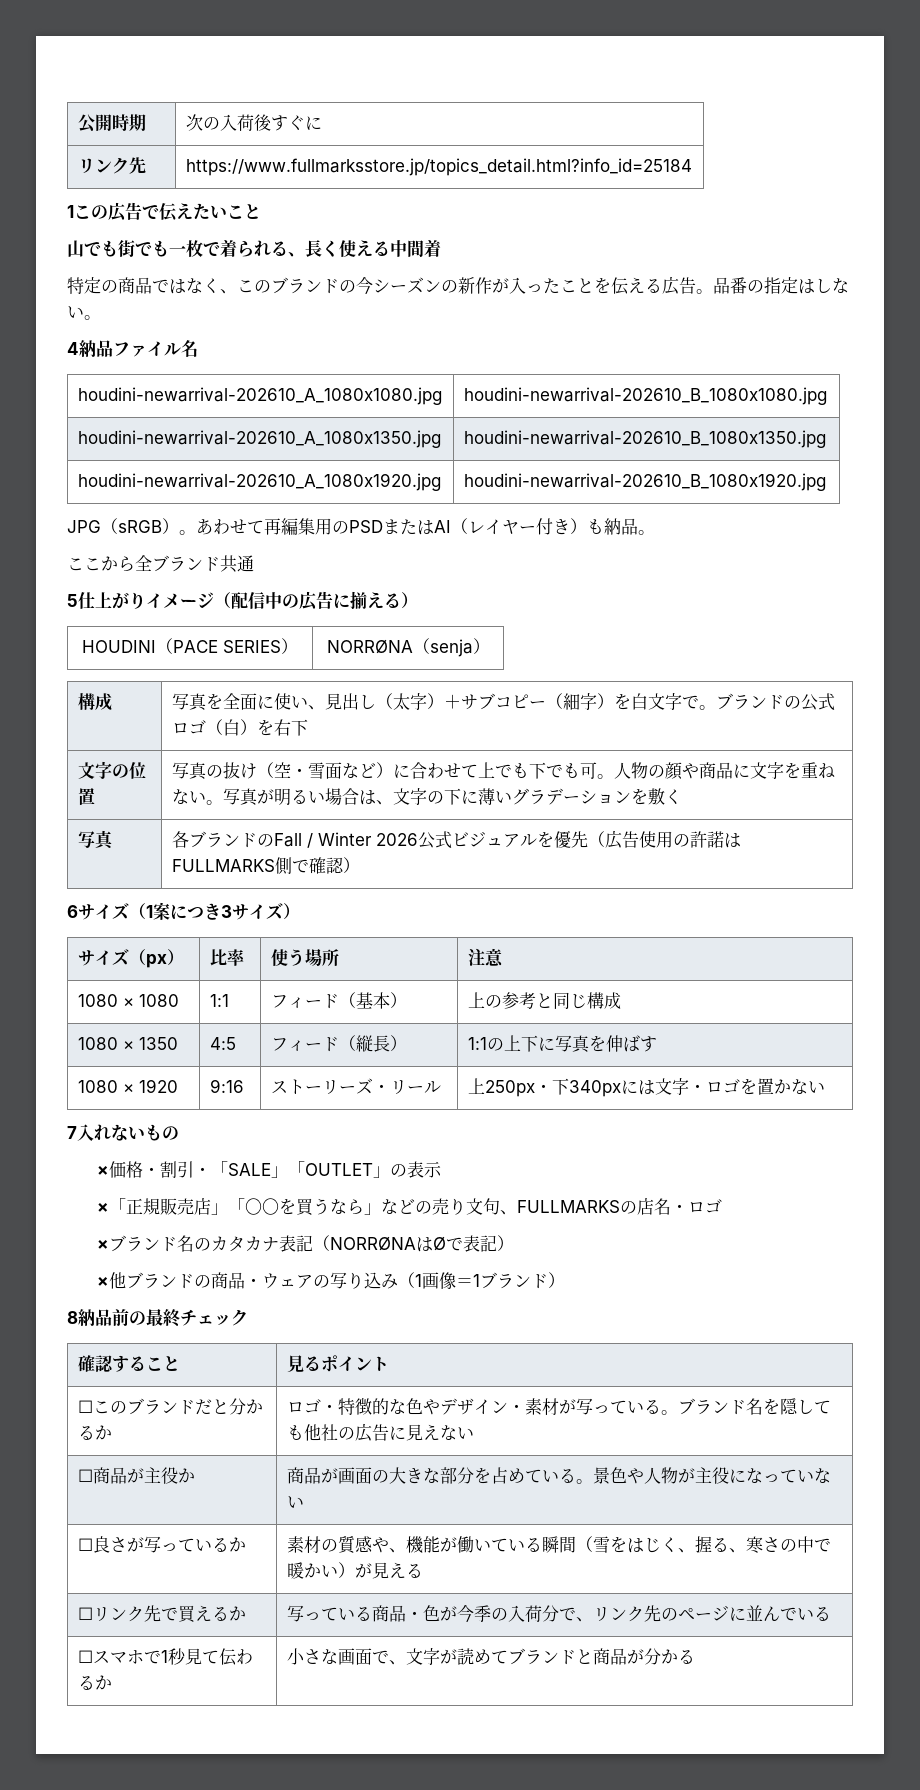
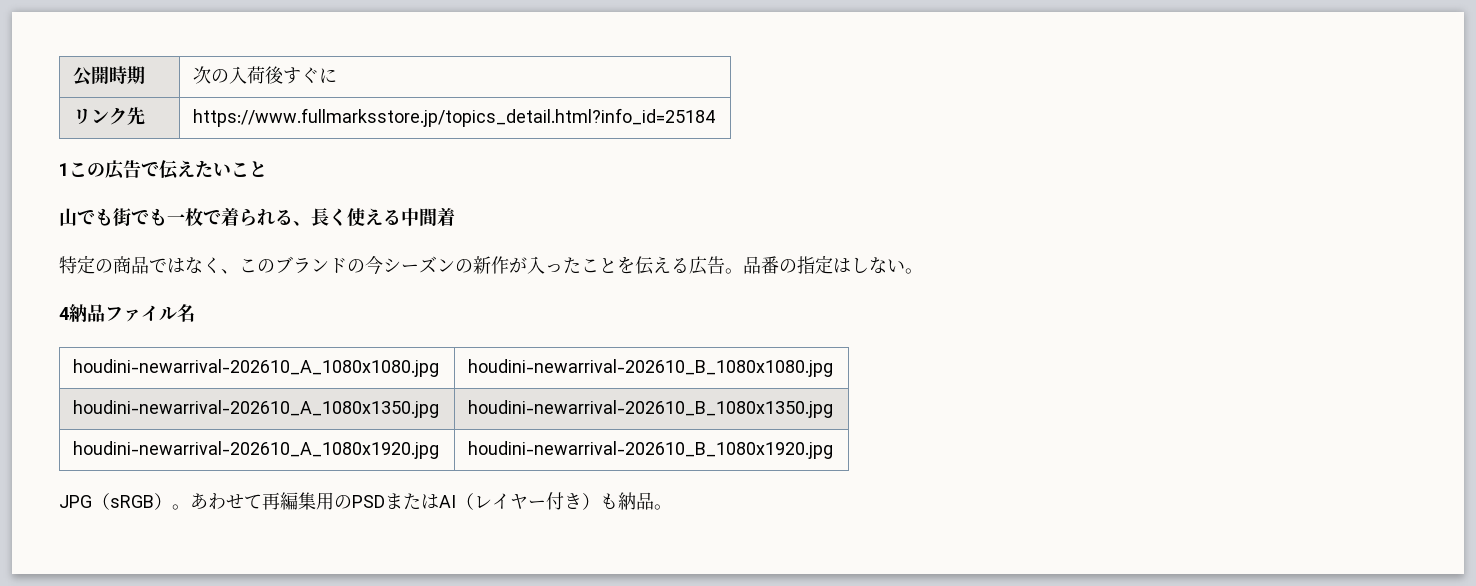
[67,555,254,573] [67,591,418,611] [82,638,298,654] [326,638,490,657] [77,693,112,711] [171,693,835,711] [171,719,308,736] [77,761,146,779] [77,788,95,805] [171,762,835,780] [171,788,682,806] [77,830,114,850] [171,830,741,849] [171,857,360,875] [67,902,300,920] [77,949,184,968] [209,949,245,966] [270,949,339,966] [467,948,503,967] [77,994,179,1007] [209,994,229,1007] [270,992,407,1009] [467,992,621,1009] [77,1037,178,1050] [209,1037,236,1050] [270,1035,407,1052] [467,1035,657,1053] [77,1079,178,1093] [209,1079,244,1093] [270,1078,441,1095] [467,1078,825,1097] [67,1124,179,1141] [97,1161,443,1178] [97,1198,723,1216] [97,1235,515,1252] [97,1272,566,1290] [67,1309,248,1327] [77,1355,180,1372] [286,1355,389,1373] [77,1398,263,1415] [77,1425,112,1440] [286,1397,831,1416] [286,1423,474,1442] [77,1467,195,1484] [286,1467,831,1484] [286,1496,304,1508] [77,1536,246,1553] [286,1536,831,1554] [286,1562,423,1579] [77,1605,246,1623] [286,1604,831,1623] [77,1648,253,1666] [77,1675,112,1690] [286,1648,695,1665] // ここから全ブランド共通 // 5仕上がりイメージ（配信中の広告に揃える） // HOUDINI（PACE SERIES） | NORRØNA（senja） // 構成 | 写真を全面に使い、見出し（太字）＋サブコピー（細字）を白文字で。ブランドの公式ロゴ（白）を右下 // 文字の位置 | 写真の抜け（空・雪面など）に合わせて上でも下でも可。人物の顔や商品に文字を重ねない。写真が明るい場合は、文字の下に薄いグラデーションを敷く // 写真 | 各ブランドのFall / Winter 2026公式ビジュアルを優先（広告使用の許諾はFULLMARKS側で確認） // 6サイズ（1案につき3サイズ） // サイズ（px） | 比率 | 使う場所 | 注意 // 1080 × 1080 | 1:1 | フィード（基本） | 上の参考と同じ構成 // 1080 × 1350 | 4:5 | フィード（縦長） | 1:1の上下に写真を伸ばす // 1080 × 1920 | 9:16 | ストーリーズ・リール | 上250px・下340pxには文字・ロゴを置かない // 7入れないもの // ×価格・割引・「SALE」「OUTLET」の表示 // ×「正規販売店」「〇〇を買うなら」などの売り文句、FULLMARKSの店名・ロゴ // ×ブランド名のカタカナ表記（NORRØNAはØで表記） // ×他ブランドの商品・ウェアの写り込み（1画像＝1ブランド） // 8納品前の最終チェック // 確認すること | 見るポイント // ☐このブランドだと分かるか | ロゴ・特徴的な色やデザイン・素材が写っている。ブランド名を隠しても他社の広告に見えない // ☐商品が主役か | 商品が画面の大きな部分を占めている。景色や人物が主役になっていない // ☐良さが写っているか | 素材の質感や、機能が働いている瞬間（雪をはじく、握る、寒さの中で暖かい）が見える // ☐リンク先で買えるか | 写っている商品・色が今季の入荷分で、リンク先のページに並んでいる // ☐スマホで1秒見て伝わるか | 小さな画面で、文字が読めてブランドと商品が分かる -> (672, 507) none

